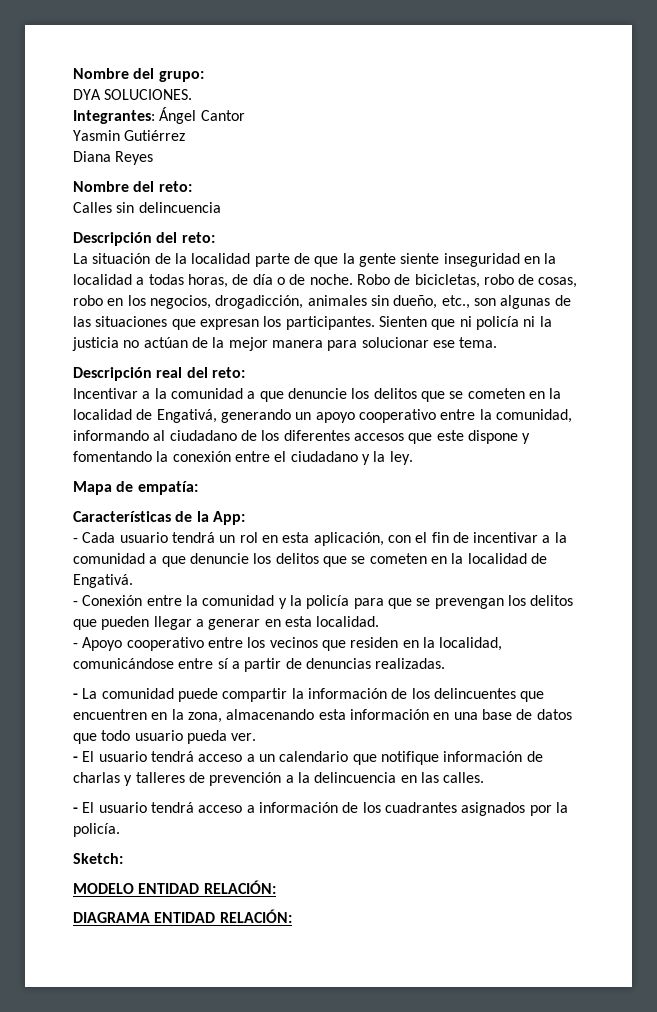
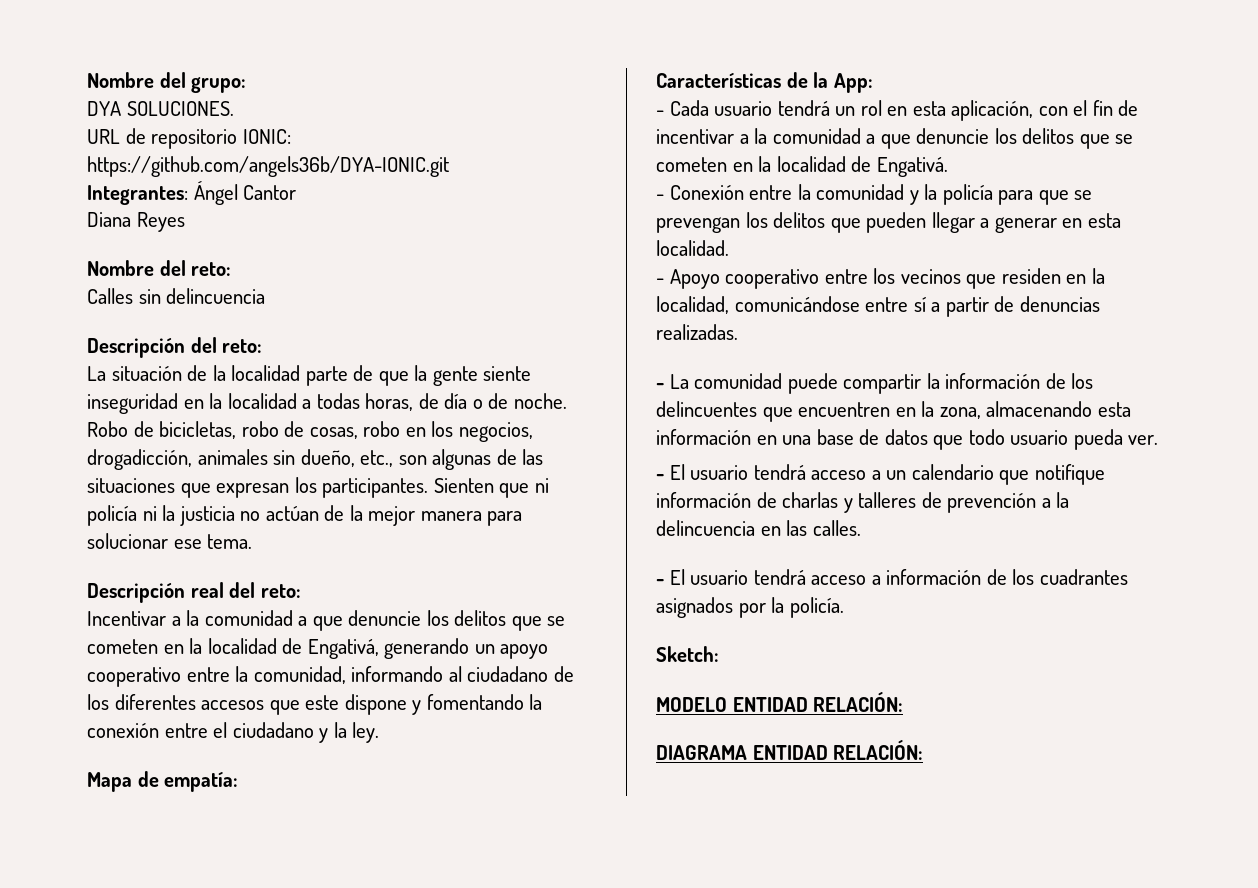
(193, 94) none -> [87,128,291,149] [87,156,449,177] // URL de repositorio IONIC: https://github.com/angels36b/DYA-IONIC.git
[73,130,186,141] // Yasmin Gutiérrez -> (297, 192) none

